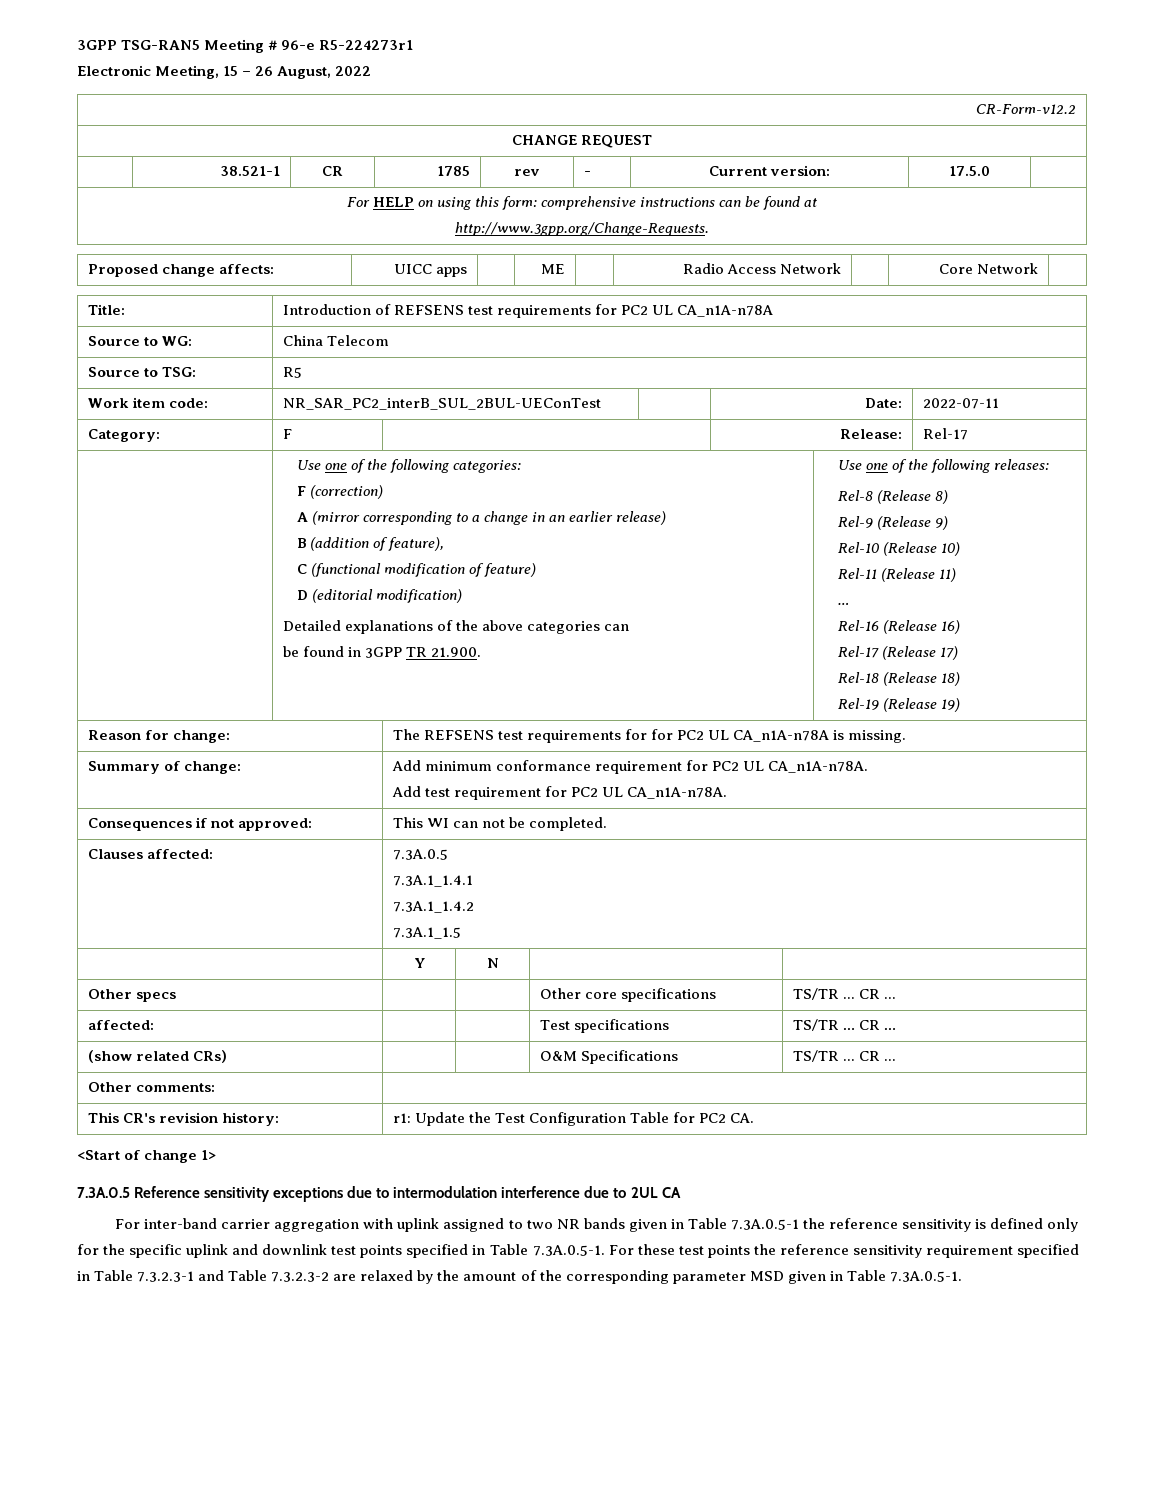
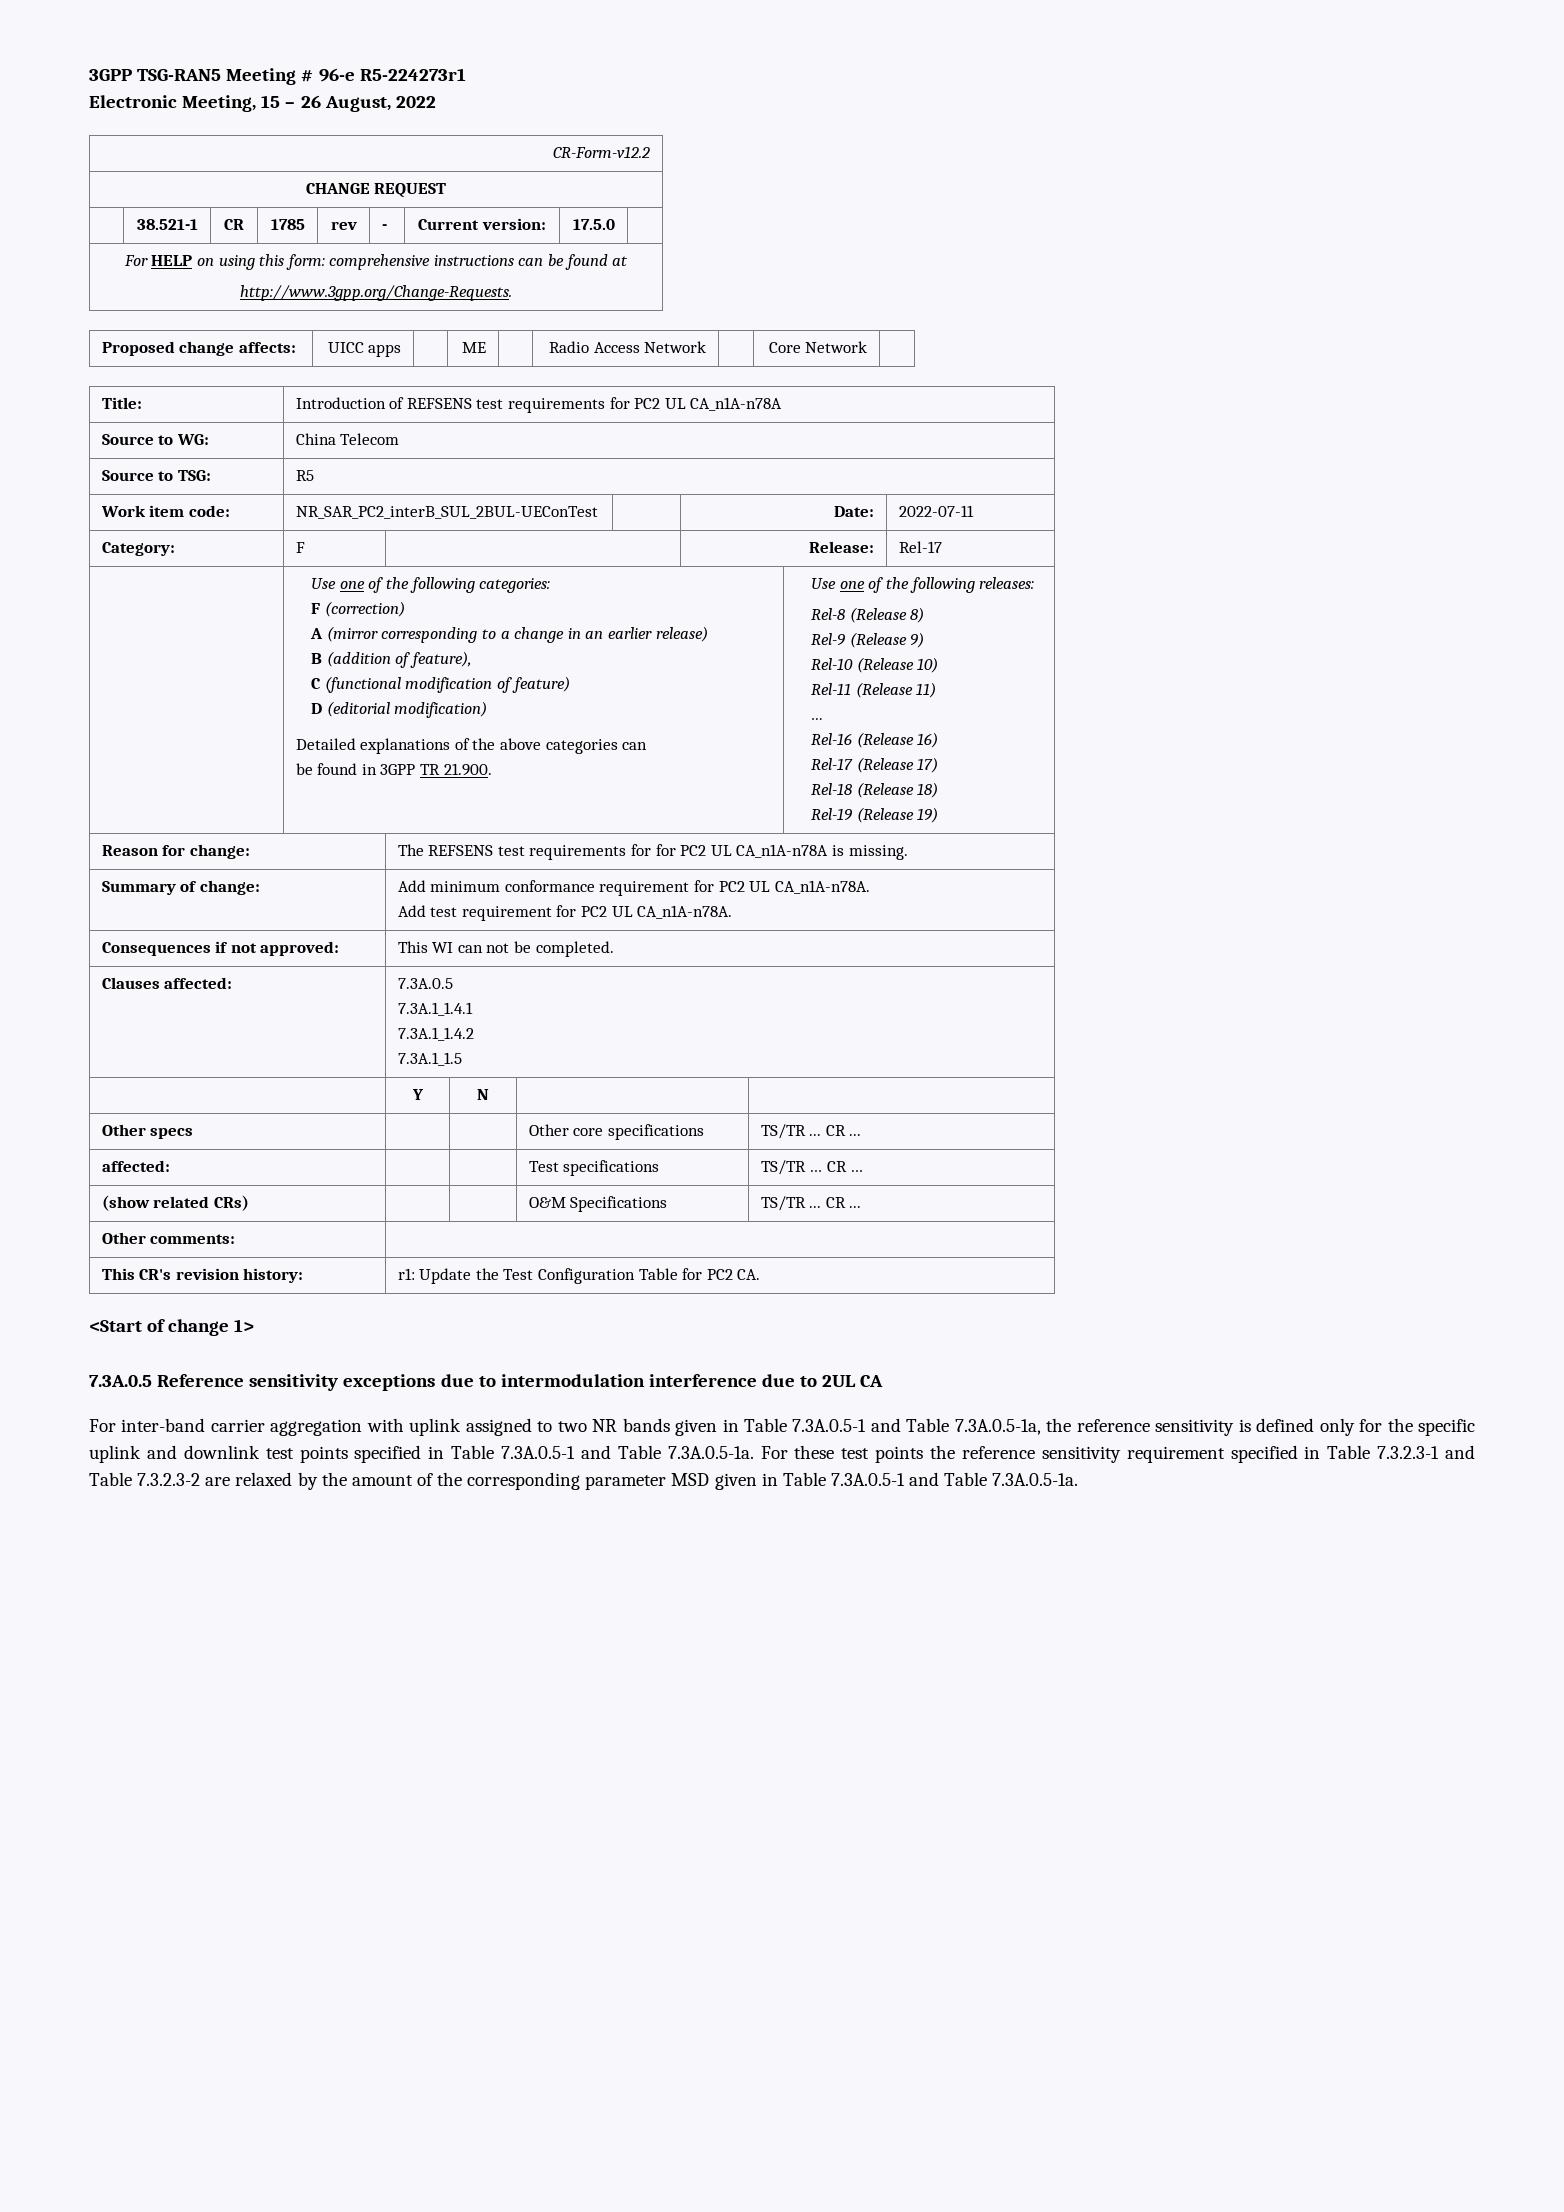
(799, 1224) none -> [870,1418,1041,1435] and Table 7.3A.0.5-1a,
[532,1245,605,1256] 7.3A.0.5-1. -> [501,1445,754,1459] 7.3A.0.5-1 and Table 7.3A.0.5-1a.
[889,1271,962,1282] 7.3A.0.5-1. -> [830,1472,1079,1486] 7.3A.0.5-1 and Table 7.3A.0.5-1a.

